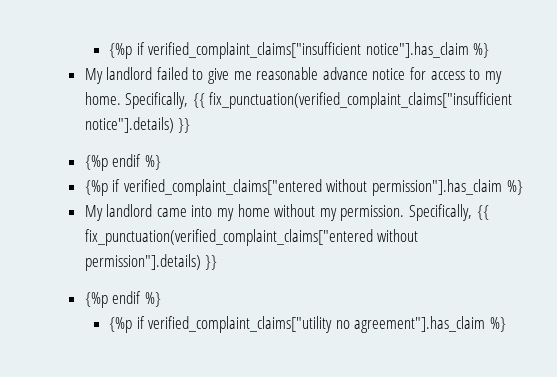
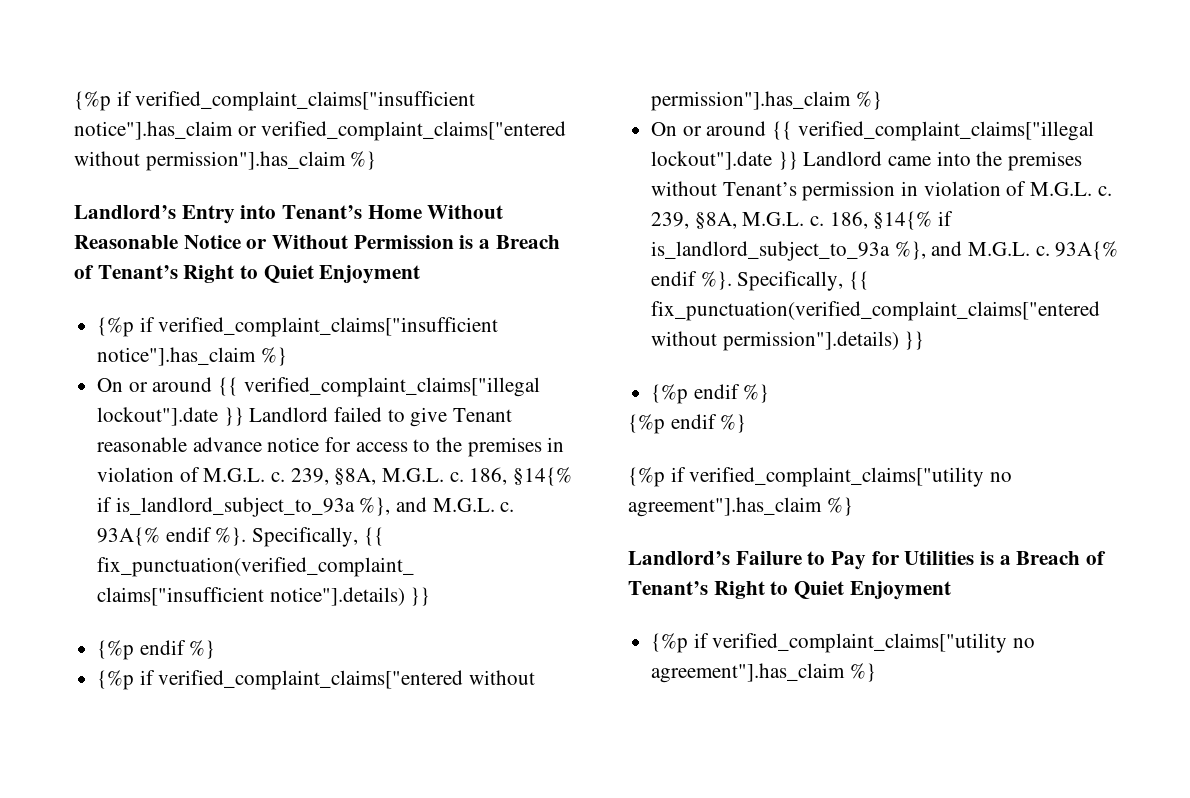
[108,42,490,59] [84,67,153,84] {%p if verified_complaint_claims["insufficient notice"].has_claim %} // My landlord -> [74,91,476,111] [74,121,567,141] [74,151,377,171] [74,205,504,224] [74,235,560,249] [74,265,421,284] [97,317,499,337] [97,347,287,366] [97,377,540,397] [97,407,329,426] {%p if verified_complaint_claims["insufficient notice"].has_claim or verified_complaint_claims["entered without permission"].has_claim %} // Landlord’s Entry into Tenant’s Home Without Reasonable Notice or Without Permission is a Breach of Tenant’s Right to Quiet Enjoyment // {%p if verified_complaint_claims["insufficient notice"].has_claim %} // On or around {{ verified_complaint_claims["illegal lockout"].date }} Landlord
[233,71,252,80] me -> [453,408,513,422] Tenant
[484,71,502,84] [84,92,121,105] my home. -> [436,437,565,457] [97,467,573,486] [97,497,515,517] [97,527,247,546] the premises in violation of M.G.L. c. 239, §8A, M.G.L. c. 186, §14{% if is_landlord_subject_to_93a %}, and M.G.L. c. 93A{% endif %}.
[84,204,405,221] My landlord came into my home without my permission. -> [651,121,1094,141] [651,151,1083,171] [651,181,1112,201] [651,211,954,230] [651,241,1119,261] [651,271,732,290] On or around {{ verified_complaint_claims["illegal lockout"].date }} Landlord came into the premises without Tenant’s permission in violation of M.G.L. c. 239, §8A, M.G.L. c. 186, §14{% if is_landlord_subject_to_93a %}, and M.G.L. c. 93A{% endif %}.
[108,316,506,333] // {%p if verified_complaint_claims["utility no agreement"].has_claim %} -> [628,414,747,434] [628,467,1013,487] [628,497,853,517] [628,551,1107,570] [628,581,951,600] [651,633,1036,653] [651,663,876,683] // {%p endif %} // {%p if verified_complaint_claims["utility no agreement"].has_claim %} // Landlord’s Failure to Pay for Utilities is a Breach of Tenant’s Right to Quiet Enjoyment // {%p if verified_complaint_claims["utility no agreement"].has_claim %}

